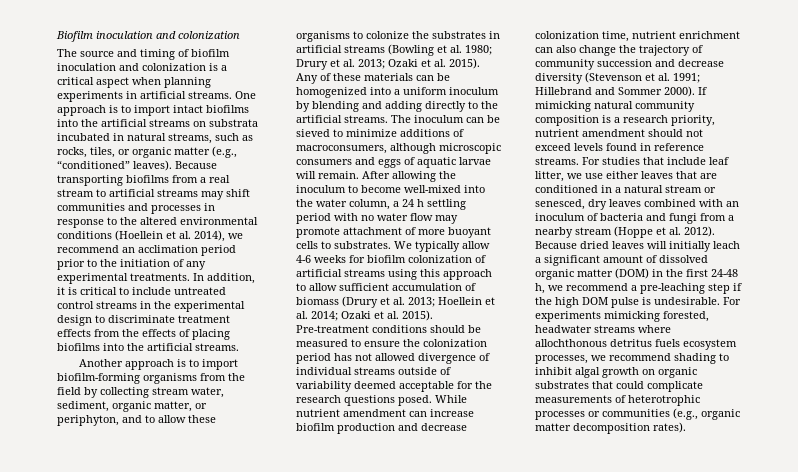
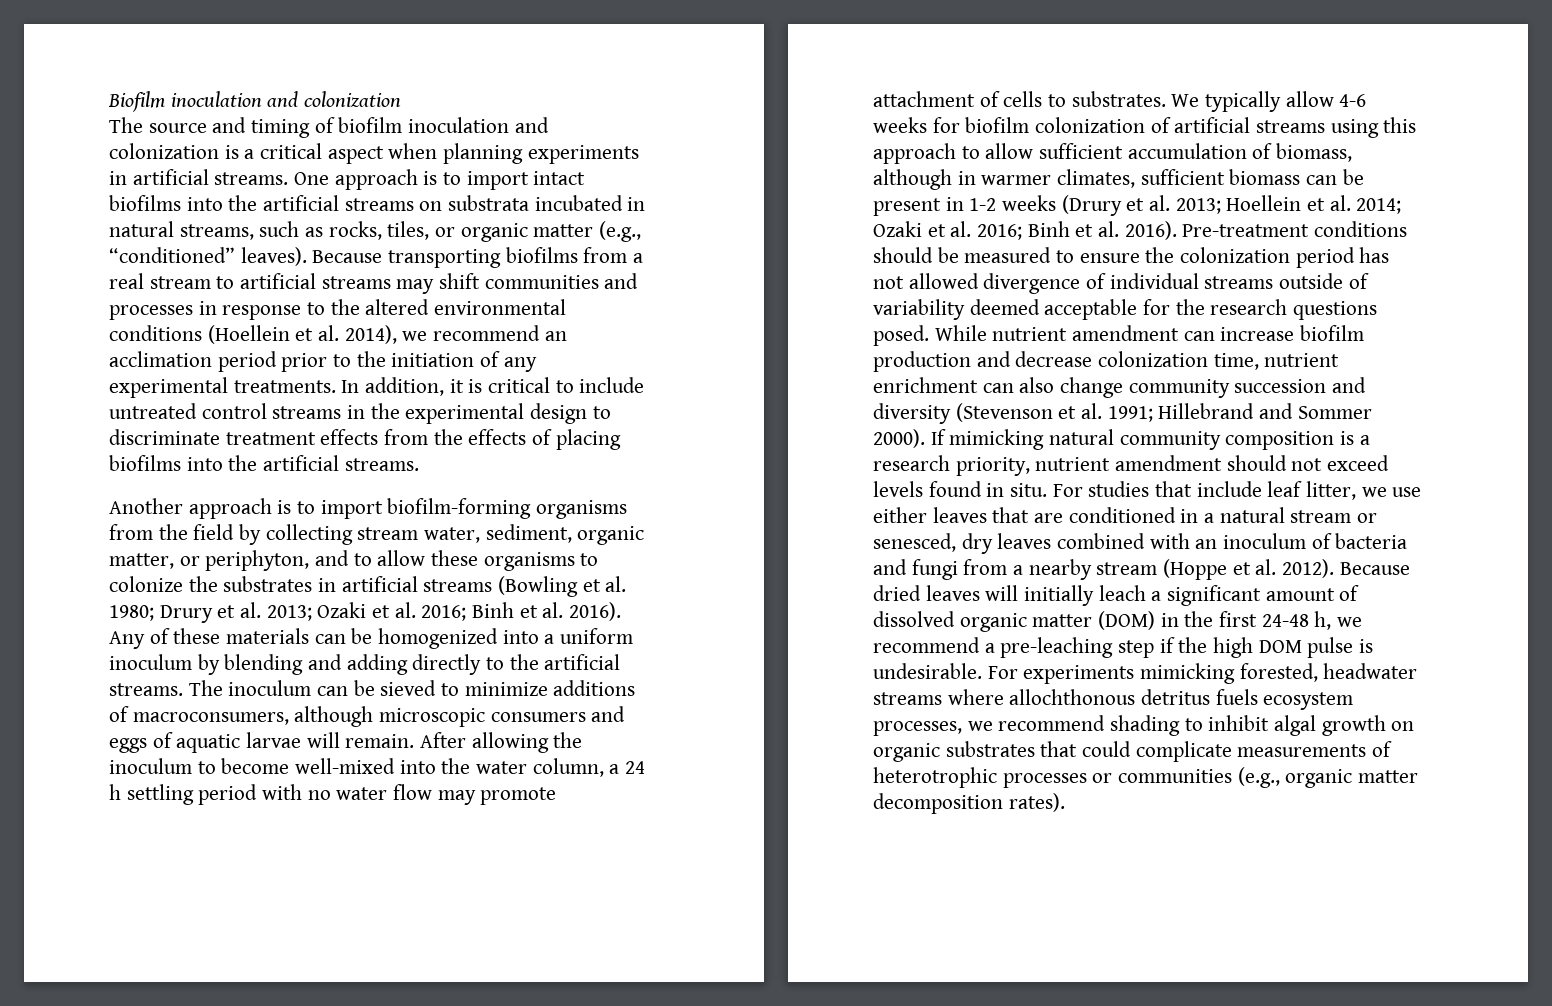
[449,58,480,69] 2015). -> [421,602,622,621] 2016; Binh et al. 2016).
[418,227,491,238] more buoyant -> (1000, 99) none
[296,297,339,305] biomass -> [1276,143,1353,162] [873,169,1364,190] [873,195,1057,216] biomass, although in warmer climates, sufficient biomass can be present in 1-2 weeks
[402,310,433,321] 2015). -> [977,221,1177,240] 2016; Binh et al. 2016).
[619,45,703,56] the trajectory of -> (1124, 387) none
[678,59,724,67] decrease -> (1367, 385) none
[654,143,704,151] [535,157,579,165] reference streams. -> [1010,483,1048,497] situ.

